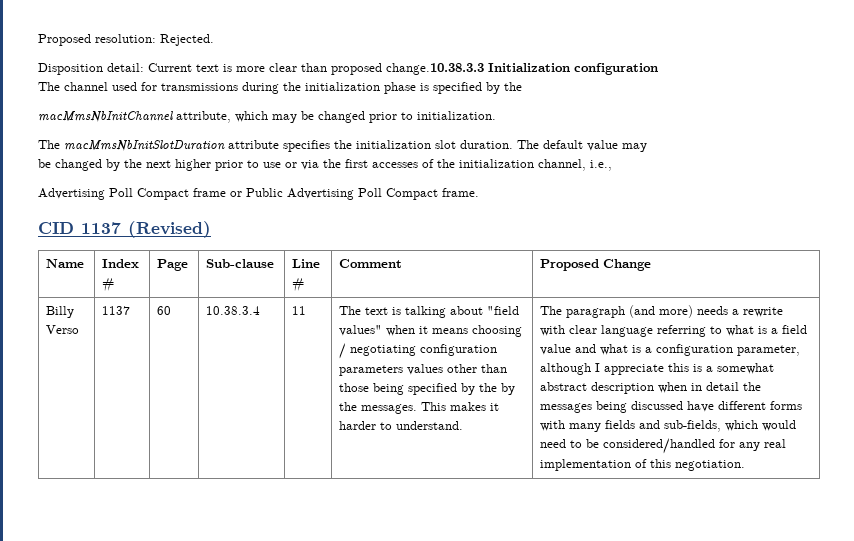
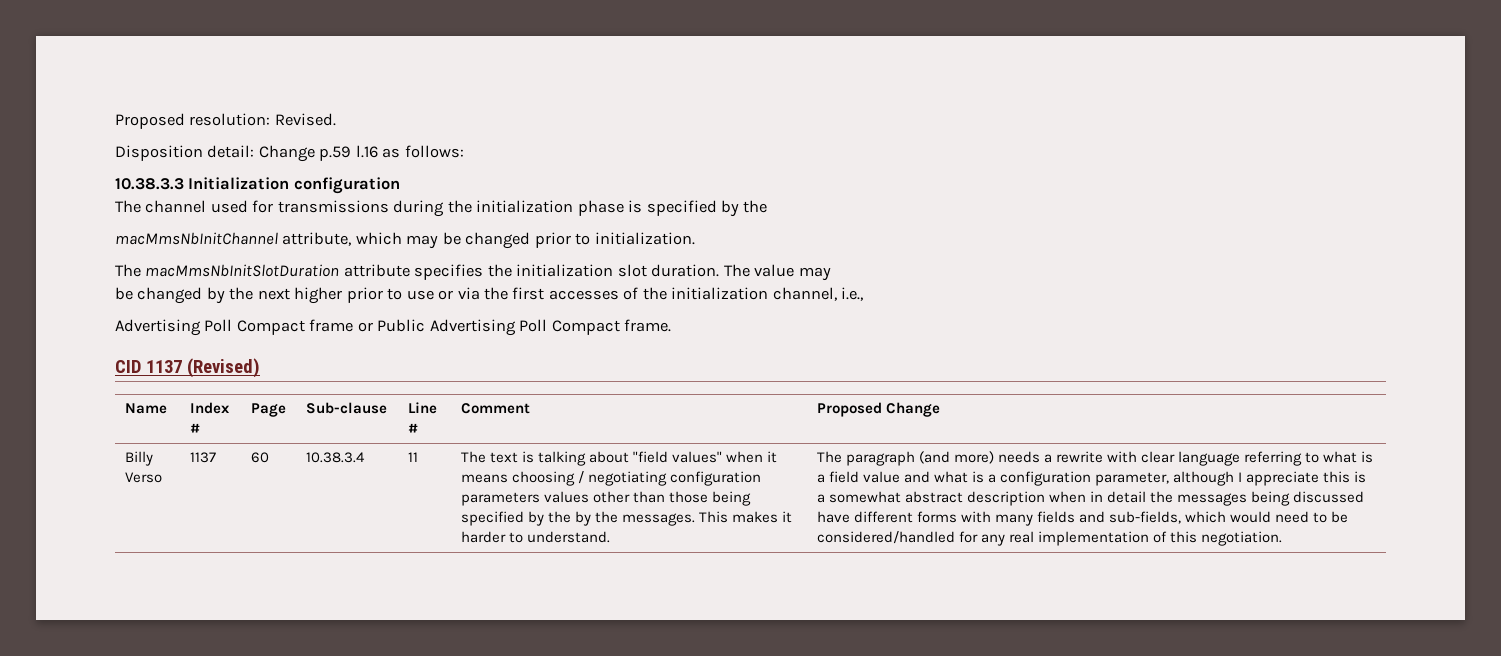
[160,34,214,46] Rejected. -> [274,113,336,126] Revised.
[148,63,484,75] Current text is more clear than proposed change.10.38.3.3 -> [258,145,464,162] [115,178,184,190] Change p.59 l.16 as follows: // 10.38.3.3
[543,140,583,149] default -> (750, 270) none

